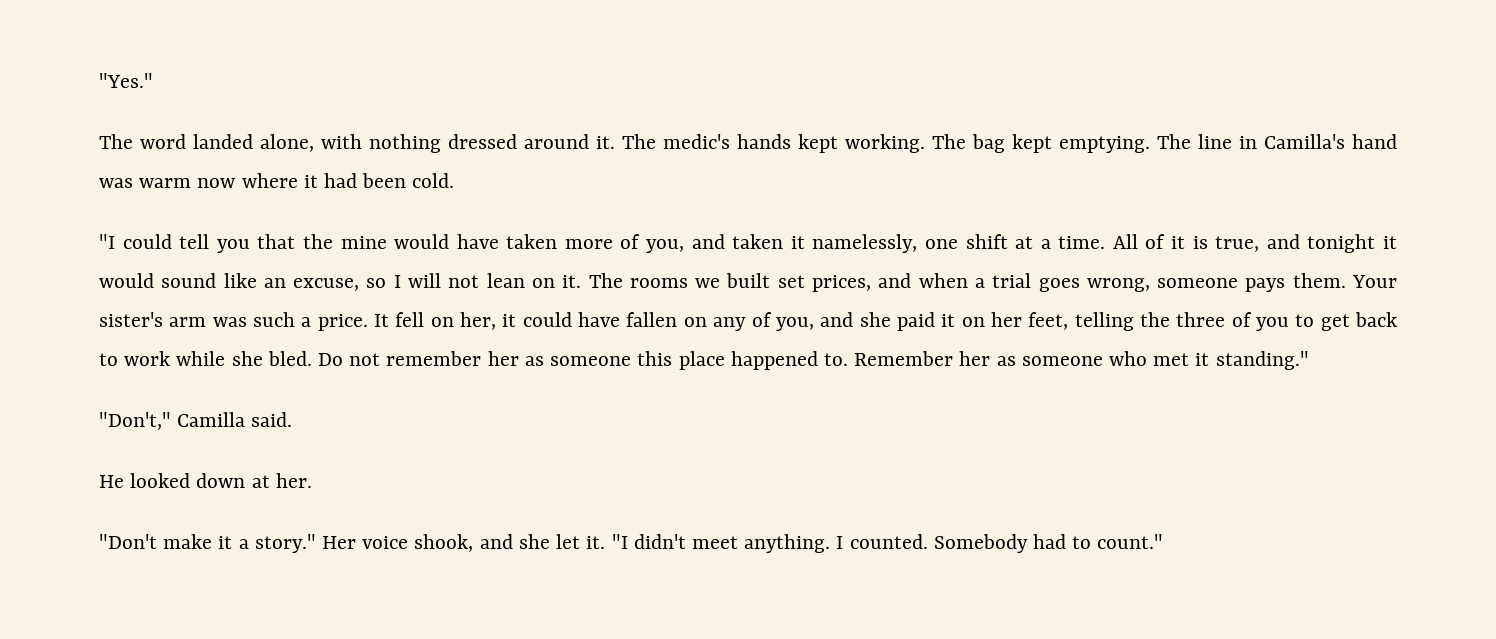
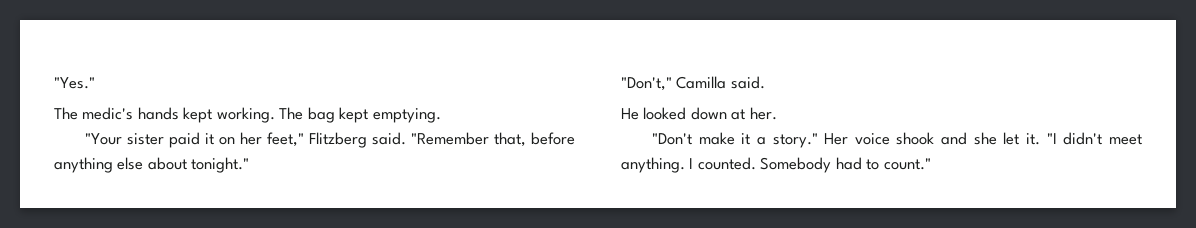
[140,134,656,153] word landed alone, with nothing dressed around it. The -> (78, 113) none
[1157,134,1397,149] [99,173,455,188] [99,234,1397,253] [99,273,1398,292] [99,312,1397,331] [99,351,1309,370] The line in Camilla's hand was warm now where it had been cold. // "I could tell you that the mine would have taken more of you, and taken it namelessly, one shift at a time. All of it is true, and tonight it would sound like an excuse, so I will not lean on it. The rooms we built set prices, and when a trial goes wrong, someone pays them. Your sister's arm was such a price. It fell on her, it could have fallen on any of you, and she paid it on her feet, telling the three of you to get back to work while she bled. Do not remember her as someone this place happened to. Remember her as someone who met it standing." -> [84,132,576,148] [54,157,250,173] // "Your sister paid it on her feet," Flitzberg said. "Remember that, before anything else about tonight."
[414,534,474,552] shook, -> [896,132,935,145] shook

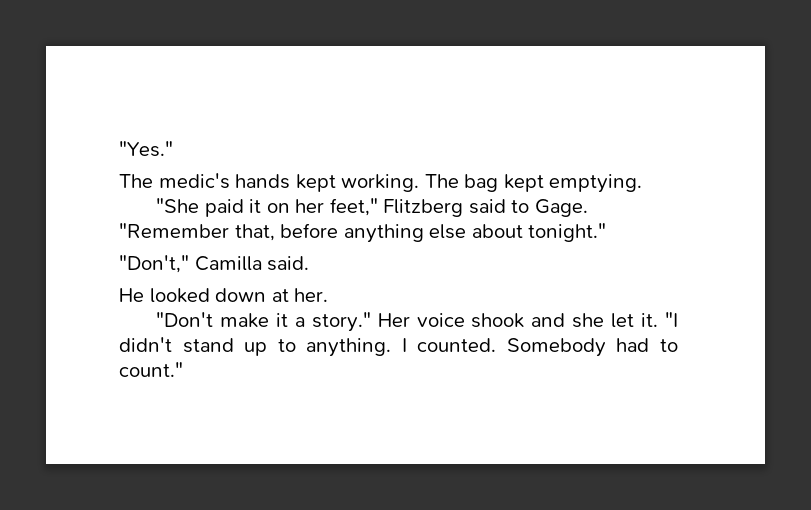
[84,133,164,145] "Your sister -> [156,198,200,213] "She
[371,132,406,145] said. -> [468,199,588,217] said to Gage.
[1109,134,1143,145] meet -> [182,338,296,356] stand up to

